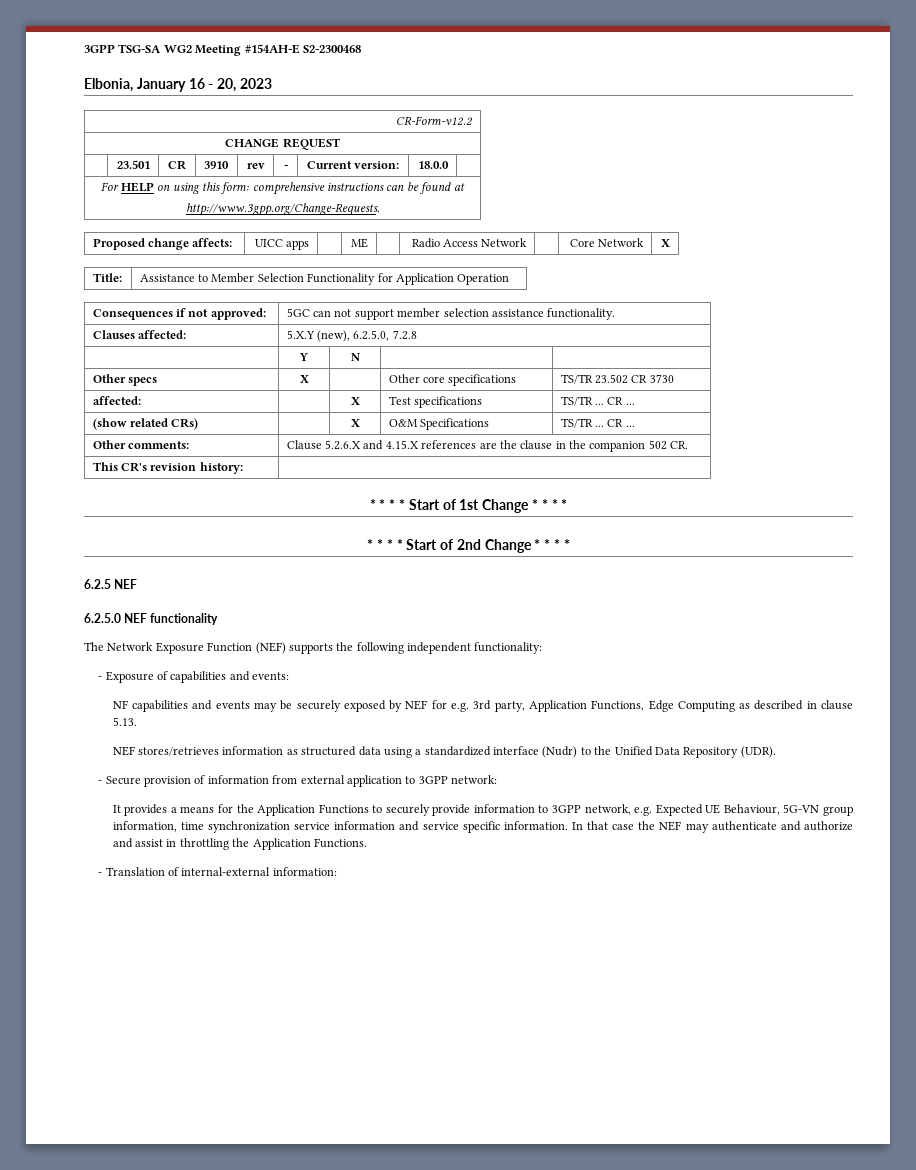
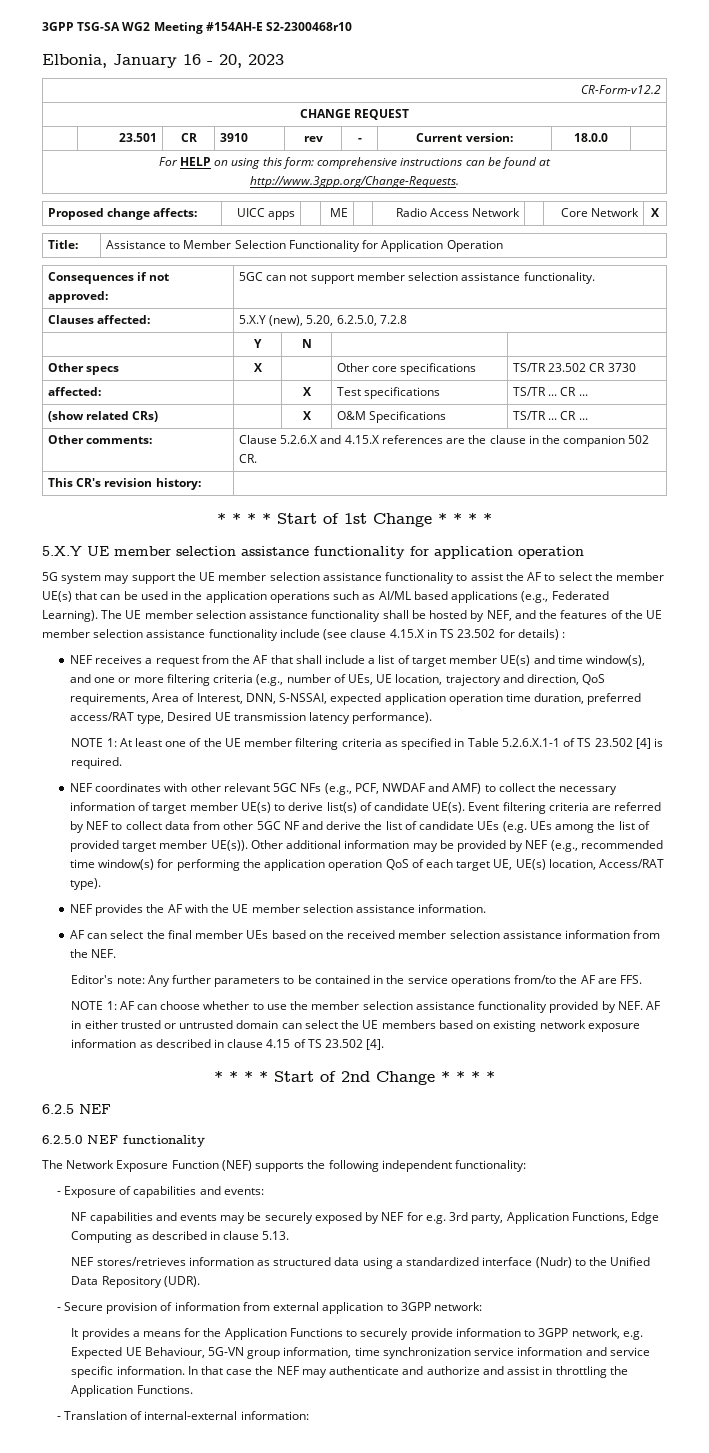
[302,45,361,53] S2-2300468 -> [266,22,353,31] S2-2300468r10
(351, 336) none -> [306,315,334,326] 5.20,
(568, 504) none -> [42,546,584,559] [42,572,665,584] [42,591,609,603] [42,610,663,622] [42,629,566,641] [69,655,646,667] [69,674,606,686] [69,693,642,705] [69,712,433,724] [71,738,664,750] [71,757,123,769] [69,783,618,795] [69,802,662,814] [69,821,650,833] [69,840,663,852] [69,859,665,871] [69,878,101,890] [69,904,487,916] [69,930,661,939] [69,949,117,958] [71,975,643,987] [71,1001,661,1013] [71,1020,640,1032] [71,1039,385,1050] // 5.X.Y UE member selection assistance functionality for application operation // 5G system may support the UE member selection assistance functionality to assist the AF to select the member UE(s) that can be used in the application operations such as AI/ML based applications (e.g., Federated Learning). The UE member selection assistance functionality shall be hosted by NEF, and the features of the UE member selection assistance functionality include (see clause 4.15.X in TS 23.502 for details) : // NEF receives a request from the AF that shall include a list of target member UE(s) and time window(s), and one or more filtering criteria (e.g., number of UEs, UE location, trajectory and direction, QoS requirements, Area of Interest, DNN, S-NSSAI, expected application operation time duration, preferred access/RAT type, Desired UE transmission latency performance). // NOTE 1: At least one of the UE member filtering criteria as specified in Table 5.2.6.X.1-1 of TS 23.502 [4] is required. // NEF coordinates with other relevant 5GC NFs (e.g., PCF, NWDAF and AMF) to collect the necessary information of target member UE(s) to derive list(s) of candidate UE(s). Event filtering criteria are referred by NEF to collect data from other 5GC NF and derive the list of candidate UEs (e.g. UEs among the list of provided target member UE(s)). Other additional information may be provided by NEF (e.g., recommended time window(s) for performing the application operation QoS of each target UE, UE(s) location, Access/RAT type). // NEF provides the AF with the UE member selection assistance information. // AF can select the final member UEs based on the received member selection assistance information from the NEF. // Editor's note: Any further parameters to be contained in the service operations from/to the AF are FFS. // NOTE 1: AF can choose whether to use the member selection assistance functionality provided by NEF. AF in either trusted or untrusted domain can select the UE members based on existing network exposure information as described in clause 4.15 of TS 23.502 [4].

